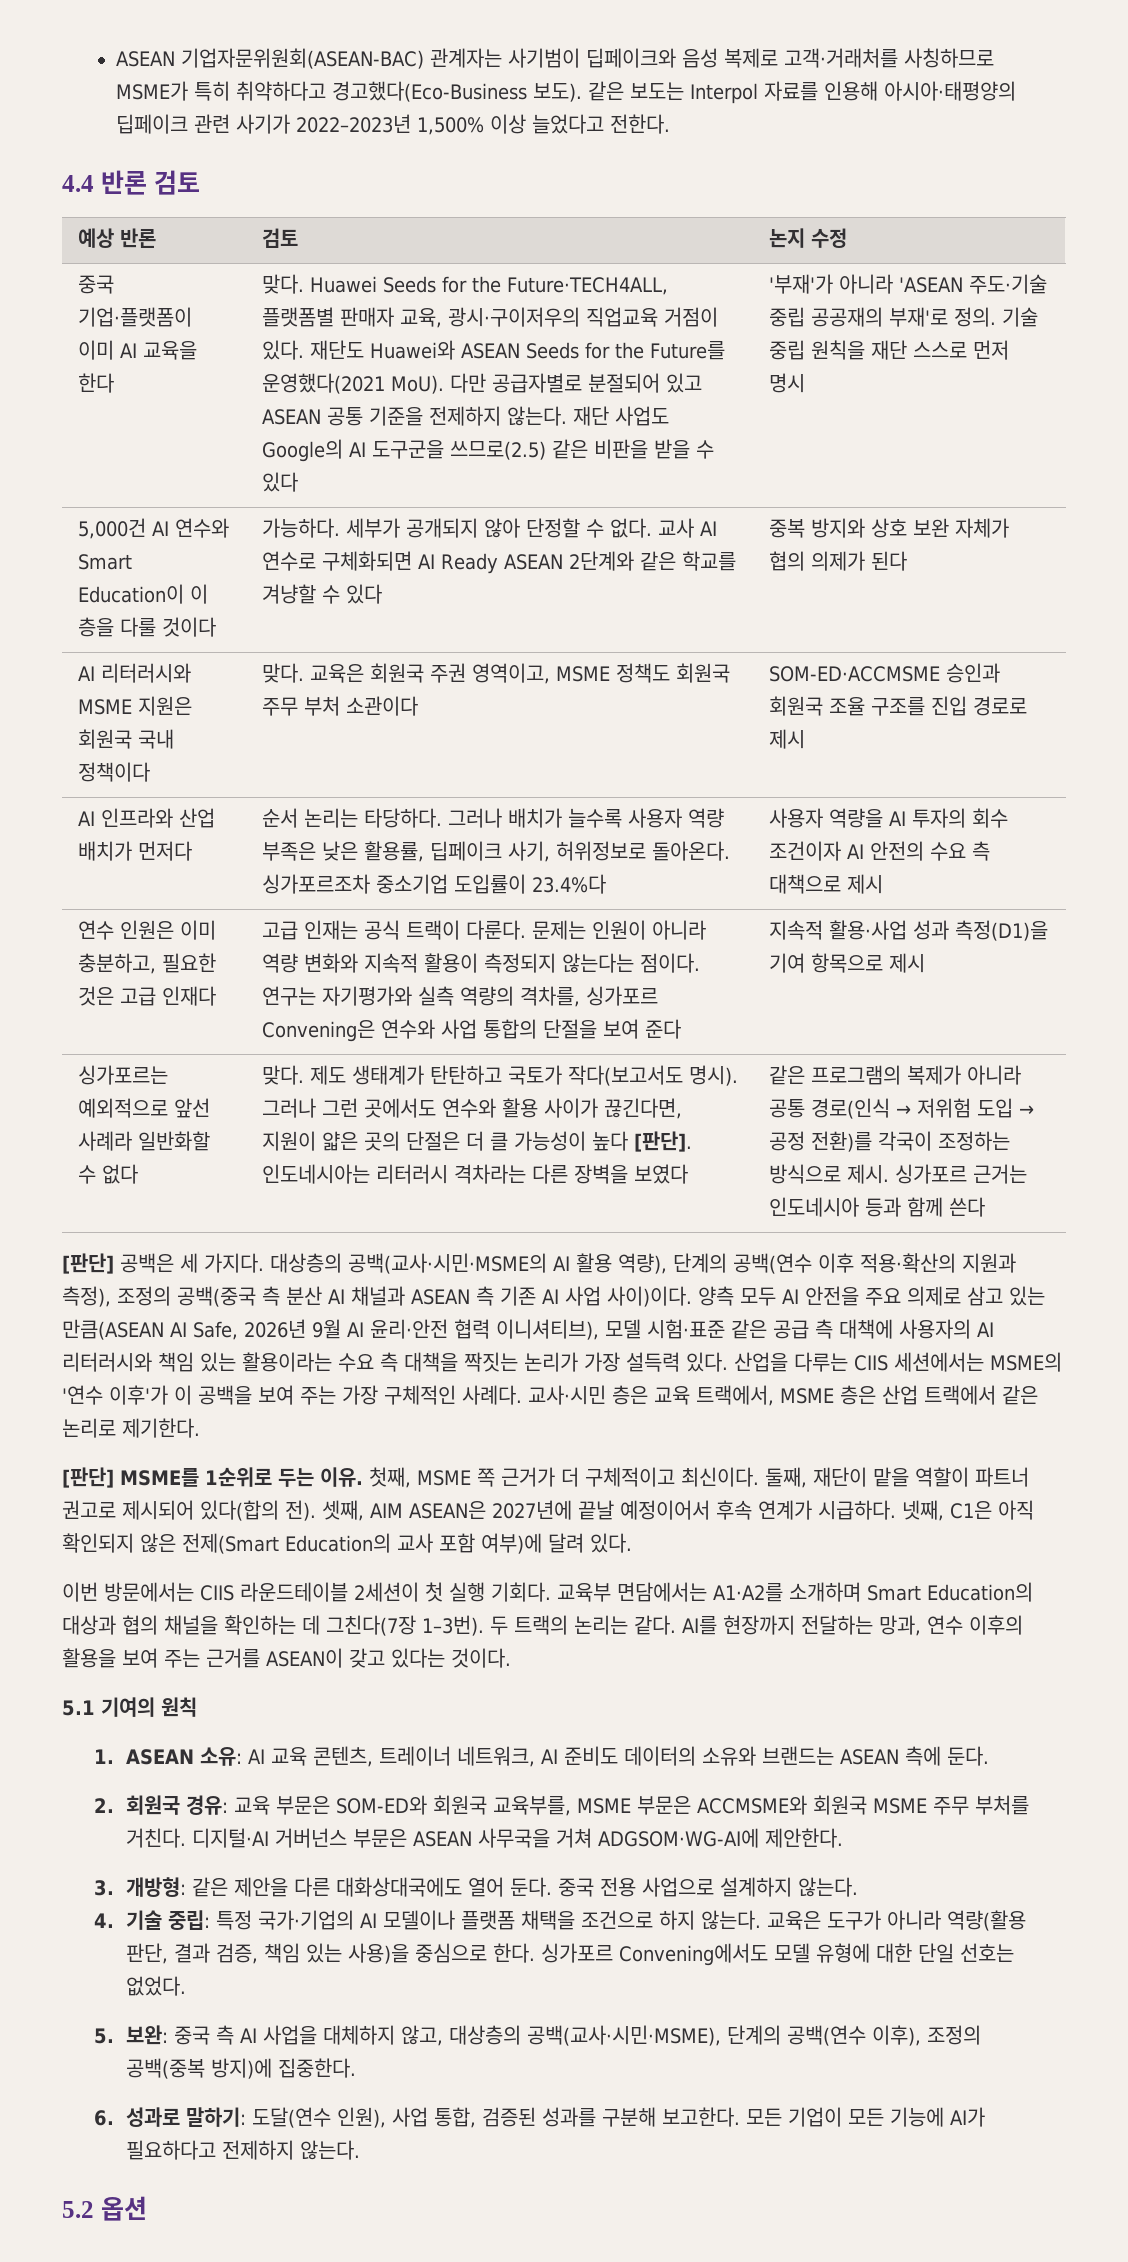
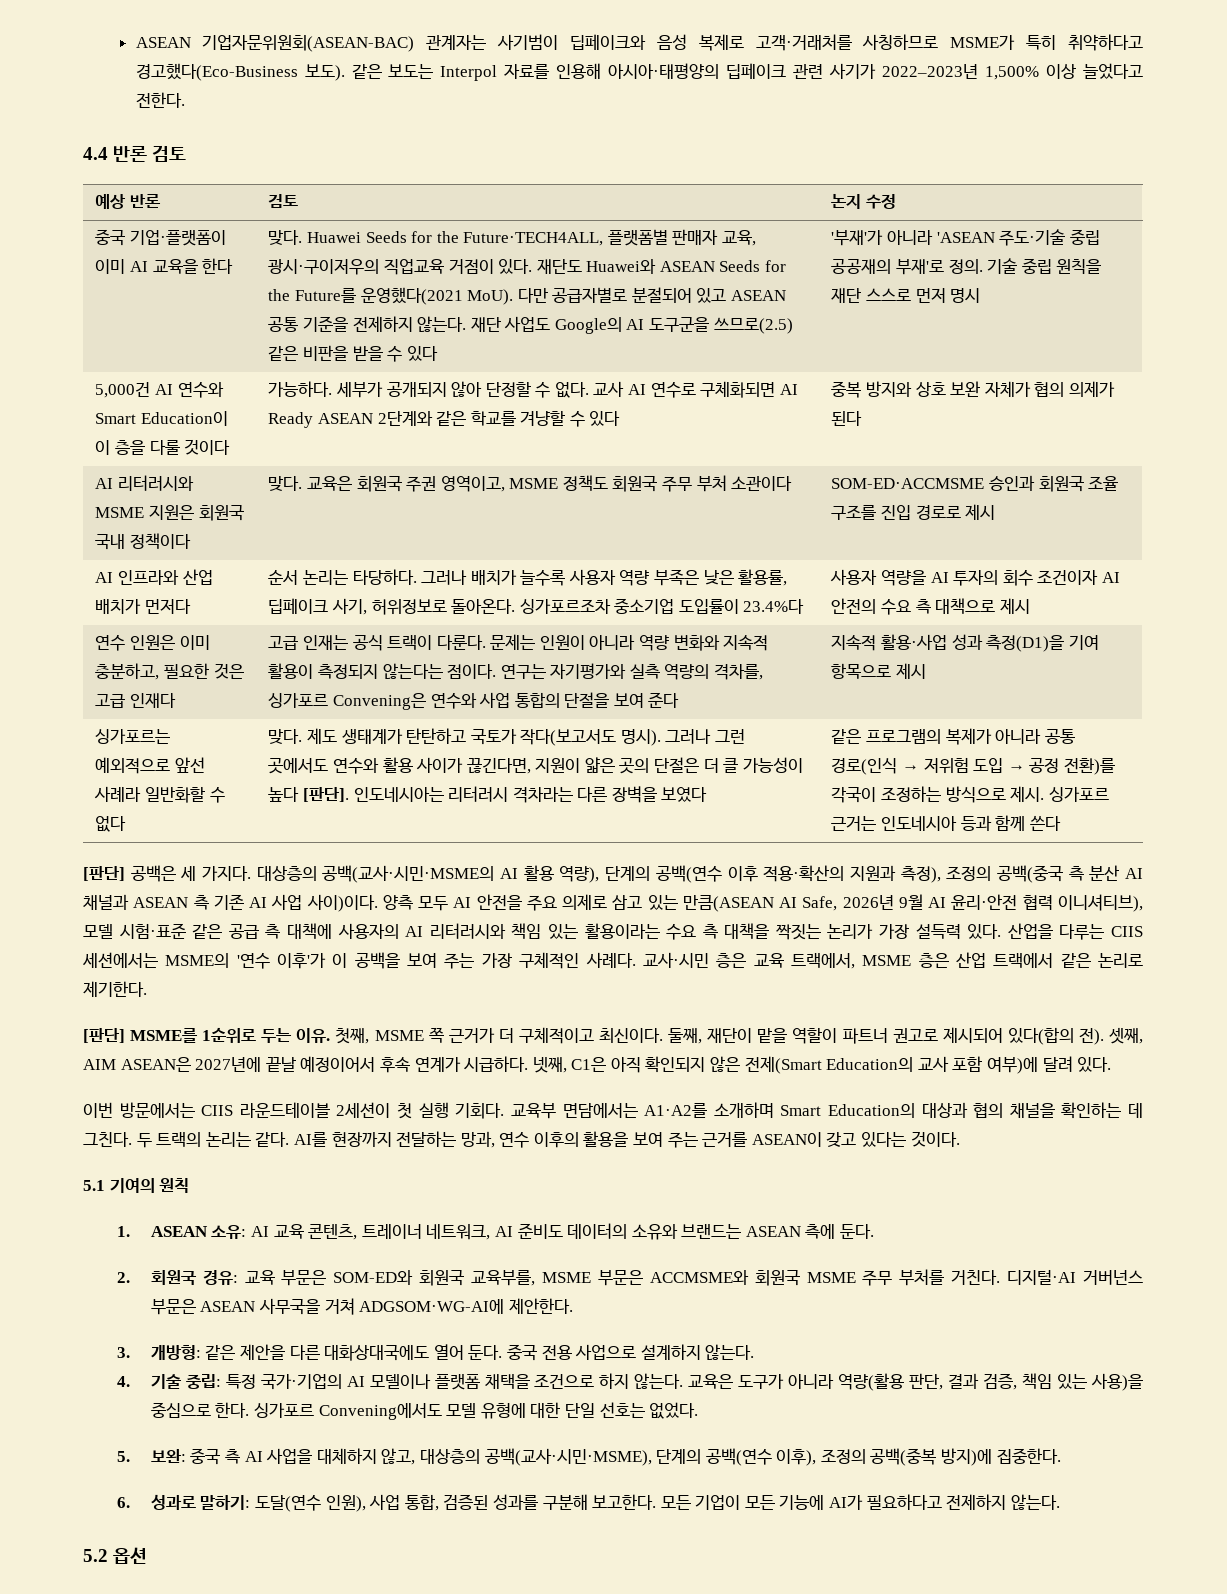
[326,1615,484,1636] 그친다(7장 1–3번). -> [83,1132,132,1147] 그친다.

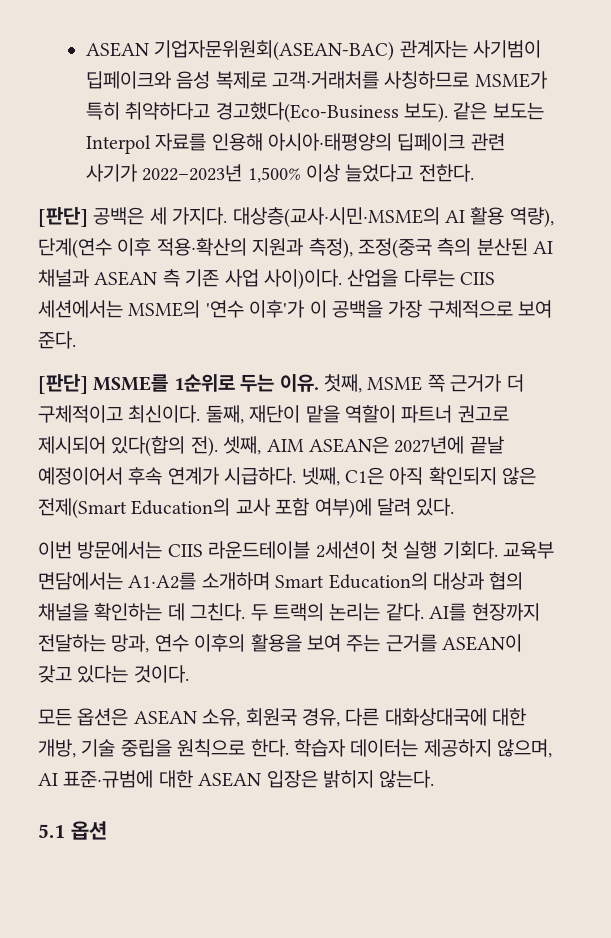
[83,145,187,162] [95,194,161,209] [268,194,299,208] [831,193,896,209] [95,229,226,246] [95,258,234,274] [268,229,757,246] [268,259,787,275] [268,287,787,305] [268,316,793,334] [268,345,438,362] [831,229,1100,246] [831,258,1102,275] [831,288,981,303] [95,382,224,398] [95,411,228,426] [95,439,231,455] [268,381,798,398] [268,410,621,428] [831,381,1115,398] [831,411,863,426] [95,475,194,491] [95,505,244,521] [95,533,191,550] [268,475,793,492] [831,475,1119,492] [831,504,996,520] [95,569,213,585] [95,599,191,614] [268,569,788,586] [268,598,805,615] [830,569,1120,586] [831,598,1030,615] [95,635,210,651] [95,663,244,680] [95,693,176,708] [268,634,769,651] [268,663,764,680] [268,692,680,710] [831,634,1099,652] [831,663,926,679] [95,729,171,744] [95,757,205,774] [94,786,225,803] [95,816,127,832] [268,728,746,746] [268,757,803,774] [268,786,708,803] [831,728,1075,745] [831,757,1115,775] [831,786,1109,803] [831,815,1061,831] // 4.4 반론 검토 // 예상 반론 | 검토 | 논지 수정 // 중국 기업·플랫폼이 이미 AI 교육을 한다 | 맞다. Huawei Seeds for the Future·TECH4ALL, 플랫폼별 판매자 교육, 광시·구이저우의 직업교육 거점이 있다. 재단도 Huawei와 ASEAN Seeds for the Future를 운영했다(2021 MoU). 다만 공급자별로 분절되어 있고 ASEAN 공통 기준을 전제하지 않는다. 재단 사업도 Google의 AI 도구군을 쓰므로(2.5) 같은 비판을 받을 수 있다 | '부재'가 아니라 'ASEAN 주도·기술 중립 공공재의 부재'로 정의. 기술 중립 원칙을 재단 스스로 먼저 명시 // 5,000건 AI 연수와 Smart Education이 이 층을 다룰 것이다 | 가능하다. 세부가 공개되지 않아 단정할 수 없다. 교사 AI 연수로 구체화되면 AI Ready ASEAN 2단계와 같은 학교를 겨냥할 수 있다 | 중복 방지와 상호 보완 자체가 협의 의제가 된다 // AI 리터러시와 MSME 지원은 회원국 국내 정책이다 | 맞다. 교육은 회원국 주권 영역이고, MSME 정책도 회원국 주무 부처 소관이다 | SOM-ED·ACCMSME 승인과 회원국 조율 구조를 진입 경로로 제시 // AI 인프라와 산업 배치가 먼저다 | 순서 논리는 타당하다. 그러나 배치가 늘수록 사용자 역량 부족은 낮은 활용률, 딥페이크 사기, 허위정보로 돌아온다. 싱가포르조차 중소기업 도입률이 23.4%다 | 사용자 역량을 AI 투자의 회수 조건이자 AI 안전의 수요 측 대책으로 제시 // 연수 인원은 이미 충분하고, 필요한 것은 고급 인재다 | 고급 인재는 공식 트랙이 다룬다. 문제는 인원이 아니라 역량 변화와 지속적 활용이 측정되지 않는다는 점이다. 연구는 자기평가와 실측 역량의 격차를, 싱가포르 Convening은 연수와 사업 통합의 단절을 보여 준다 | 지속적 활용·사업 성과 측정(D1)을 기여 항목으로 제시 // 싱가포르는 예외적으로 앞선 사례라 일반화할 수 없다 | 맞다. 제도 생태계가 탄탄하고 국토가 작다(보고서도 명시). 그러나 그런 곳에서도 연수와 활용 사이가 끊긴다면, 지원이 얇은 곳의 단절은 더 클 가능성이 높다 [판단]. 인도네시아는 리터러시 격차라는 다른 장벽을 보였다 | 같은 프로그램의 복제가 아니라 공통 경로(인식 → 저위험 도입 → 공정 전환)를 각국이 조정하는 방식으로 제시. 싱가포르 근거는 인도네시아 등과 함께 쓴다 -> (474, 173) none
[256,865,495,883] 대상층의 공백(교사·시민·MSME의 -> [232,207,440,228] 대상층(교사·시민·MSME의
[605,865,722,883] 단계의 공백(연수 -> [38,238,112,259] 단계(연수
[946,865,1120,883] 조정의 공백(중국 측 분산 -> [358,238,528,259] 조정(중국 측의 분산된
[249,897,268,908] AI -> (220, 278) none
[382,894,1143,912] [83,923,1002,940] 양측 모두 AI 안전을 주요 의제로 삼고 있는 만큼(ASEAN AI Safe, 2026년 9월 AI 윤리·안전 협력 이니셔티브), 모델 시험·표준 같은 공급 측 대책에 사용자의 AI 리터러시와 책임 있는 활용이라는 수요 측 대책을 짝짓는 논리가 가장 설득력 있다. -> (342, 279) none
[407,952,1144,969] [83,981,147,997] 보여 주는 가장 구체적인 사례다. 교사·시민 층은 교육 트랙에서, MSME 층은 산업 트랙에서 같은 논리로 제기한다. -> [388,300,553,318] [38,331,76,349] 가장 구체적으로 보여 준다.
[83,1178,190,1193] [116,1223,875,1240] [116,1269,1143,1286] [150,1298,573,1315] [116,1344,755,1361] [116,1373,1144,1391] [150,1402,699,1420] [116,1448,1061,1466] [116,1494,1060,1512] [83,1549,108,1562] 5.1 기여의 원칙 // 1. ASEAN 소유: AI 교육 콘텐츠, 트레이너 네트워크, AI 준비도 데이터의 소유와 브랜드는 ASEAN 측에 둔다. // 2. 회원국 경유: 교육 부문은 SOM-ED와 회원국 교육부를, MSME 부문은 ACCMSME와 회원국 MSME 주무 부처를 거친다. 디지털·AI 거버넌스 부문은 ASEAN 사무국을 거쳐 ADGSOM·WG-AI에 제안한다. // 3. 개방형: 같은 제안을 다른 대화상대국에도 열어 둔다. 중국 전용 사업으로 설계하지 않는다. // 4. 기술 중립: 특정 국가·기업의 AI 모델이나 플랫폼 채택을 조건으로 하지 않는다. 교육은 도구가 아니라 역량(활용 판단, 결과 검증, 책임 있는 사용)을 중심으로 한다. 싱가포르 Convening에서도 모델 유형에 대한 단일 선호는 없었다. // 5. 보완: 중국 측 AI 사업을 대체하지 않고, 대상층의 공백(교사·시민·MSME), 단계의 공백(연수 이후), 조정의 공백(중복 방지)에 집중한다. // 6. 성과로 말하기: 도달(연수 인원), 사업 통합, 검증된 성과를 구분해 보고한다. 모든 기업이 모든 기능에 AI가 필요하다고 전제하지 않는다. // 5.2 -> [38,708,527,727] [38,739,553,758] [38,770,435,788] [38,824,65,838] 모든 옵션은 ASEAN 소유, 회원국 경유, 다른 대화상대국에 대한 개방, 기술 중립을 원칙으로 한다. 학습자 데이터는 제공하지 않으며, AI 표준·규범에 대한 ASEAN 입장은 밝히지 않는다. // 5.1

